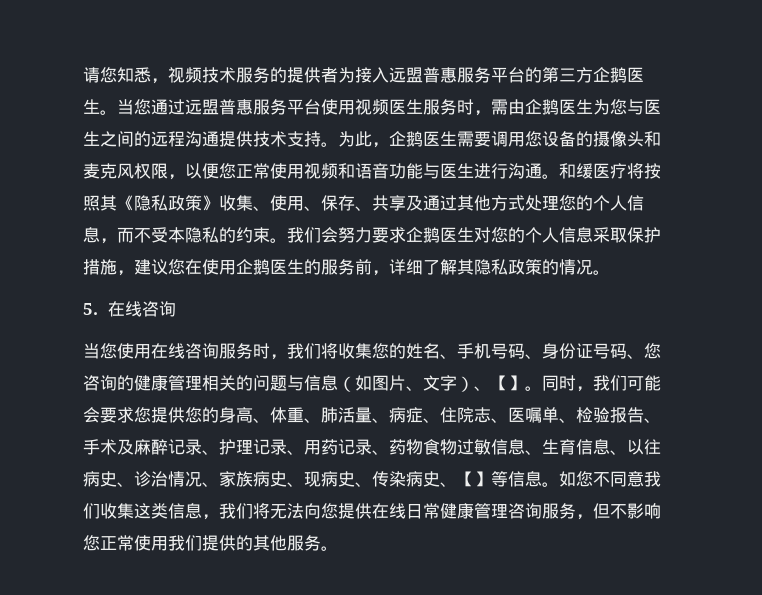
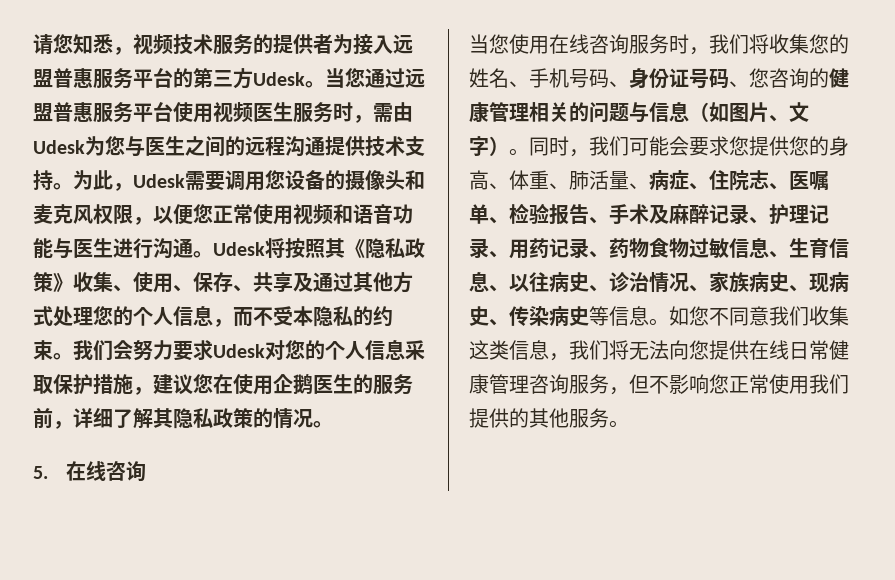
[593,67,644,83] [83,99,100,114] 企鹅医生 -> [253,72,305,86] Udesk
[525,99,593,115] 企鹅医生 -> [33,140,85,154] Udesk
[389,131,457,147] 企鹅医生 -> [133,174,185,188] Udesk
[559,163,627,179] 和缓医疗 -> [213,242,265,256] Udesk
[406,227,474,243] 企鹅医生 -> [213,344,265,358] Udesk
[474,375,525,391] 、【】 -> (509, 146) none
[440,471,491,487] 、【】 -> (589, 316) none

